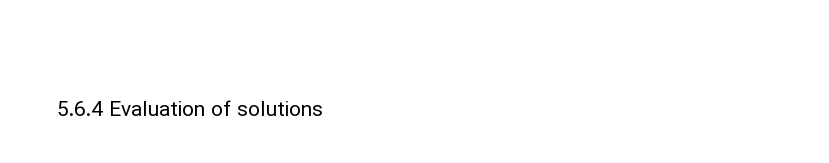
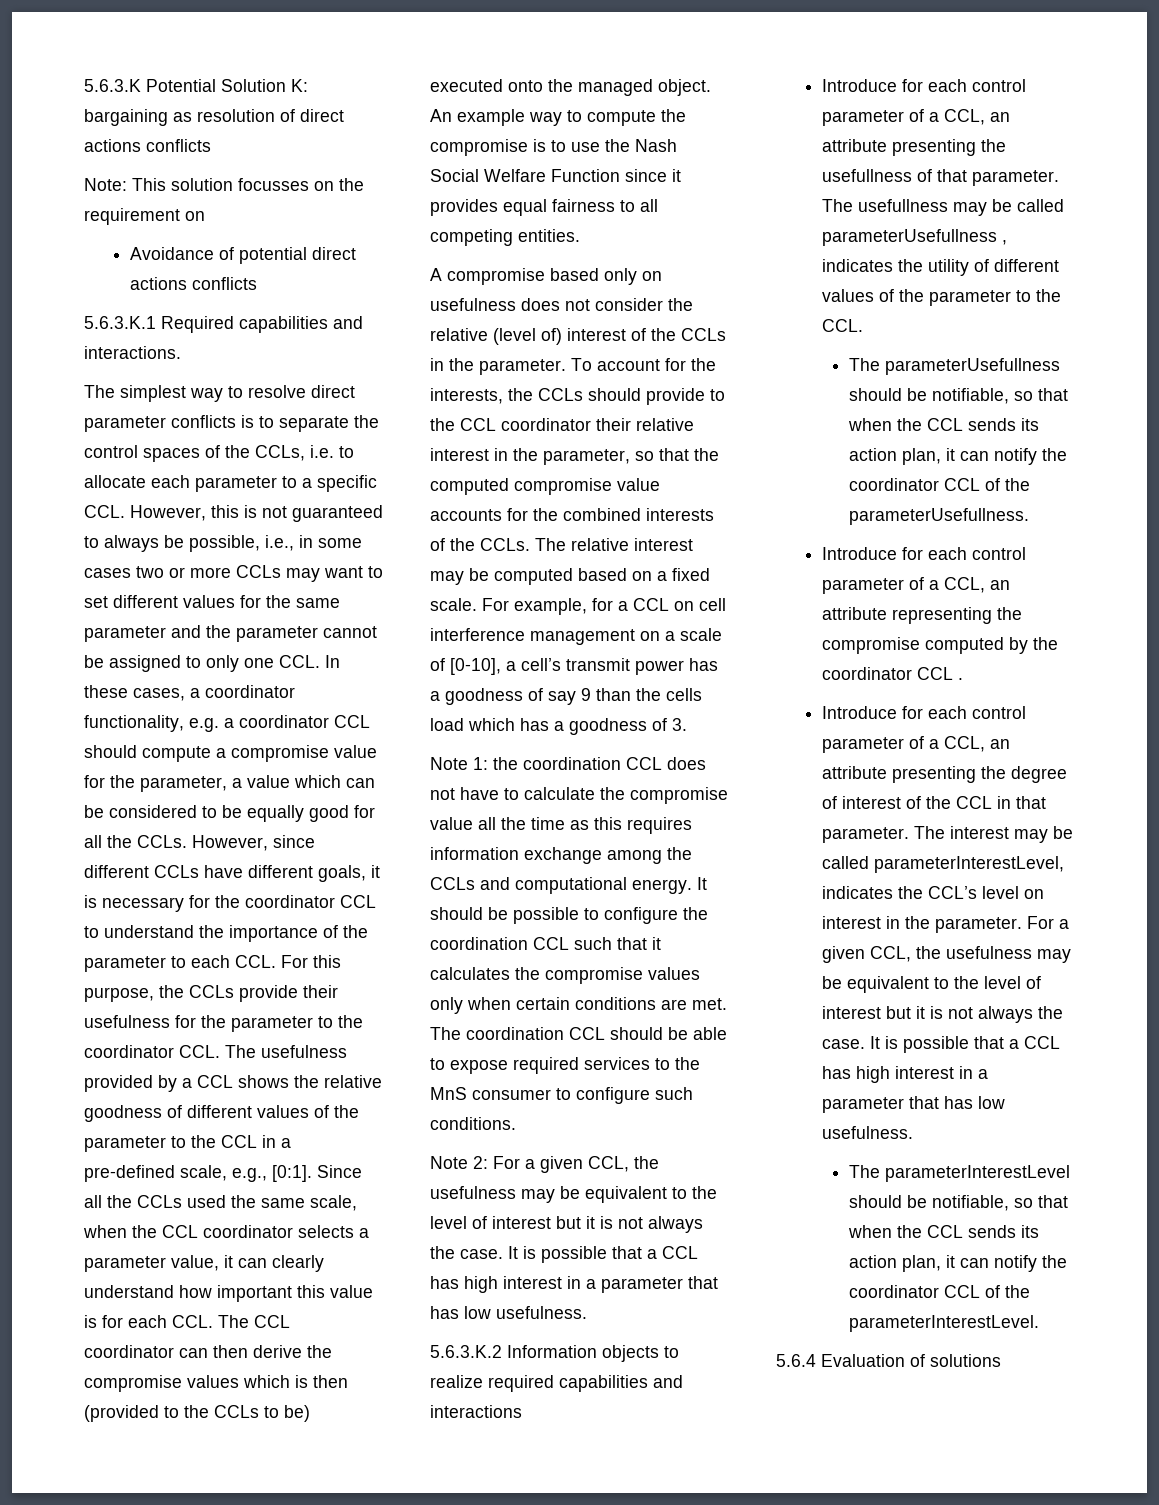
(57, 108) none -> [84,79,308,92] [84,109,344,126] [84,139,211,152] [84,178,364,191] [84,208,205,225] [130,247,357,264] [130,277,258,290] [84,316,363,333] [84,346,181,359] [84,385,355,402] [84,415,379,432] [84,445,354,462] [84,475,377,492] [84,505,383,522] [84,535,362,552] [84,565,383,582] [84,595,340,608] [84,625,377,642] [84,655,340,672] [84,685,295,701] [84,715,370,732] [84,745,377,762] [84,775,375,792] [84,805,375,822] [84,835,315,851] [84,865,380,882] [84,895,376,912] [84,925,368,942] [84,955,341,972] [84,985,338,1002] [84,1015,363,1032] [84,1045,347,1058] [84,1075,382,1092] [84,1105,359,1122] [84,1135,291,1152] [84,1165,362,1182] [84,1195,357,1211] [83,1225,369,1238] [84,1255,324,1272] [84,1285,373,1302] [84,1315,290,1328] [84,1345,332,1358] [84,1375,348,1392] [84,1405,310,1422] [430,79,711,96] [430,109,686,126] [430,139,677,156] [430,169,681,182] [430,199,658,216] [430,229,580,246] [430,268,662,285] [430,298,693,311] [430,328,726,345] [430,358,716,375] [430,388,725,405] [430,418,694,431] [430,448,719,465] [430,478,660,495] [430,508,714,521] [430,538,693,551] [430,568,710,585] [430,598,726,615] [430,628,722,645] [430,658,718,675] [430,688,702,705] [430,718,687,735] [430,757,706,770] [430,787,728,804] [430,817,692,834] [430,847,692,864] [430,877,707,894] [430,907,708,924] [430,937,661,950] [430,967,700,984] [430,997,727,1014] [430,1027,727,1040] [430,1057,700,1074] [430,1087,693,1104] [430,1117,516,1130] [430,1156,659,1173] [430,1186,717,1203] [430,1216,703,1233] [430,1246,698,1263] [430,1276,718,1293] [430,1306,587,1319] [430,1345,679,1362] [430,1375,683,1392] [430,1405,522,1418] [822,79,1027,92] [822,109,1011,126] [822,139,1007,156] [822,169,1060,186] [822,199,1065,216] [822,229,1008,246] [822,259,1060,276] [822,289,1062,306] [822,319,864,332] [848,358,1060,375] [848,388,1068,404] [847,418,1039,431] [848,448,1067,465] [848,478,1030,491] [848,508,1029,525] [822,547,1027,560] [822,577,1011,594] [822,607,1023,624] [822,637,1059,654] [822,667,964,680] [822,706,1027,719] [822,736,1011,753] [822,766,1068,783] [822,796,1047,809] [822,826,1074,843] [822,856,1065,873] [822,886,1045,899] [822,916,1070,933] [822,946,1072,963] [822,976,1042,993] [822,1006,1064,1023] [822,1036,1061,1053] [822,1066,989,1083] [822,1096,1006,1113] [822,1126,914,1139] [848,1165,1070,1182] [848,1195,1068,1211] [847,1225,1039,1238] [848,1255,1067,1272] [848,1285,1030,1298] [848,1315,1039,1332] 5.6.3.K Potential Solution K: bargaining as resolution of direct actions conflicts // Note: This solution focusses on the requirement on // Avoidance of potential direct actions conflicts // 5.6.3.K.1 Required capabilities and interactions. // The simplest way to resolve direct parameter conflicts is to separate the control spaces of the CCLs, i.e. to allocate each parameter to a specific CCL. However, this is not guaranteed to always be possible, i.e., in some cases two or more CCLs may want to set different values for the same parameter and the parameter cannot be assigned to only one CCL. In these cases, a coordinator functionality, e.g. a coordinator CCL should compute a compromise value for the parameter, a value which can be considered to be equally good for all the CCLs. However, since different CCLs have different goals, it is necessary for the coordinator CCL to understand the importance of the parameter to each CCL. For this purpose, the CCLs provide their usefulness for the parameter to the coordinator CCL. The usefulness provided by a CCL shows the relative goodness of different values of the parameter to the CCL in a pre-defined scale, e.g., [0:1]. Since all the CCLs used the same scale, when the CCL coordinator selects a parameter value, it can clearly understand how important this value is for each CCL. The CCL coordinator can then derive the compromise values which is then (provided to the CCLs to be) executed onto the managed object. An example way to compute the compromise is to use the Nash Social Welfare Function since it provides equal fairness to all competing entities. // A compromise based only on usefulness does not consider the relative (level of) interest of the CCLs in the parameter. To account for the interests, the CCLs should provide to the CCL coordinator their relative interest in the parameter, so that the computed compromise value accounts for the combined interests of the CCLs. The relative interest may be computed based on a fixed scale. For example, for a CCL on cell interference management on a scale of [0-10], a cell’s transmit power has a goodness of say 9 than the cells load which has a goodness of 3. // Note 1: the coordination CCL does not have to calculate the compromise value all the time as this requires information exchange among the CCLs and computational energy. It should be possible to configure the coordination CCL such that it calculates the compromise values only when certain conditions are met. The coordination CCL should be able to expose required services to the MnS consumer to configure such conditions. // Note 2: For a given CCL, the usefulness may be equivalent to the level of interest but it is not always the case. It is possible that a CCL has high interest in a parameter that has low usefulness. // 5.6.3.K.2 Information objects to realize required capabilities and interactions // Introduce for each control parameter of a CCL, an attribute presenting the usefullness of that parameter. The usefullness may be called parameterUsefullness , indicates the utility of different values of the parameter to the CCL. // The parameterUsefullness should be notifiable, so that when the CCL sends its action plan, it can notify the coordinator CCL of the parameterUsefullness. // Introduce for each control parameter of a CCL, an attribute representing the compromise computed by the coordinator CCL . // Introduce for each control parameter of a CCL, an attribute presenting the degree of interest of the CCL in that parameter. The interest may be called parameterInterestLevel, indicates the CCL’s level on interest in the parameter. For a given CCL, the usefulness may be equivalent to the level of interest but it is not always the case. It is possible that a CCL has high interest in a parameter that has low usefulness. // The parameterInterestLevel should be notifiable, so that when the CCL sends its action plan, it can notify the coordinator CCL of the parameterInterestLevel. //

